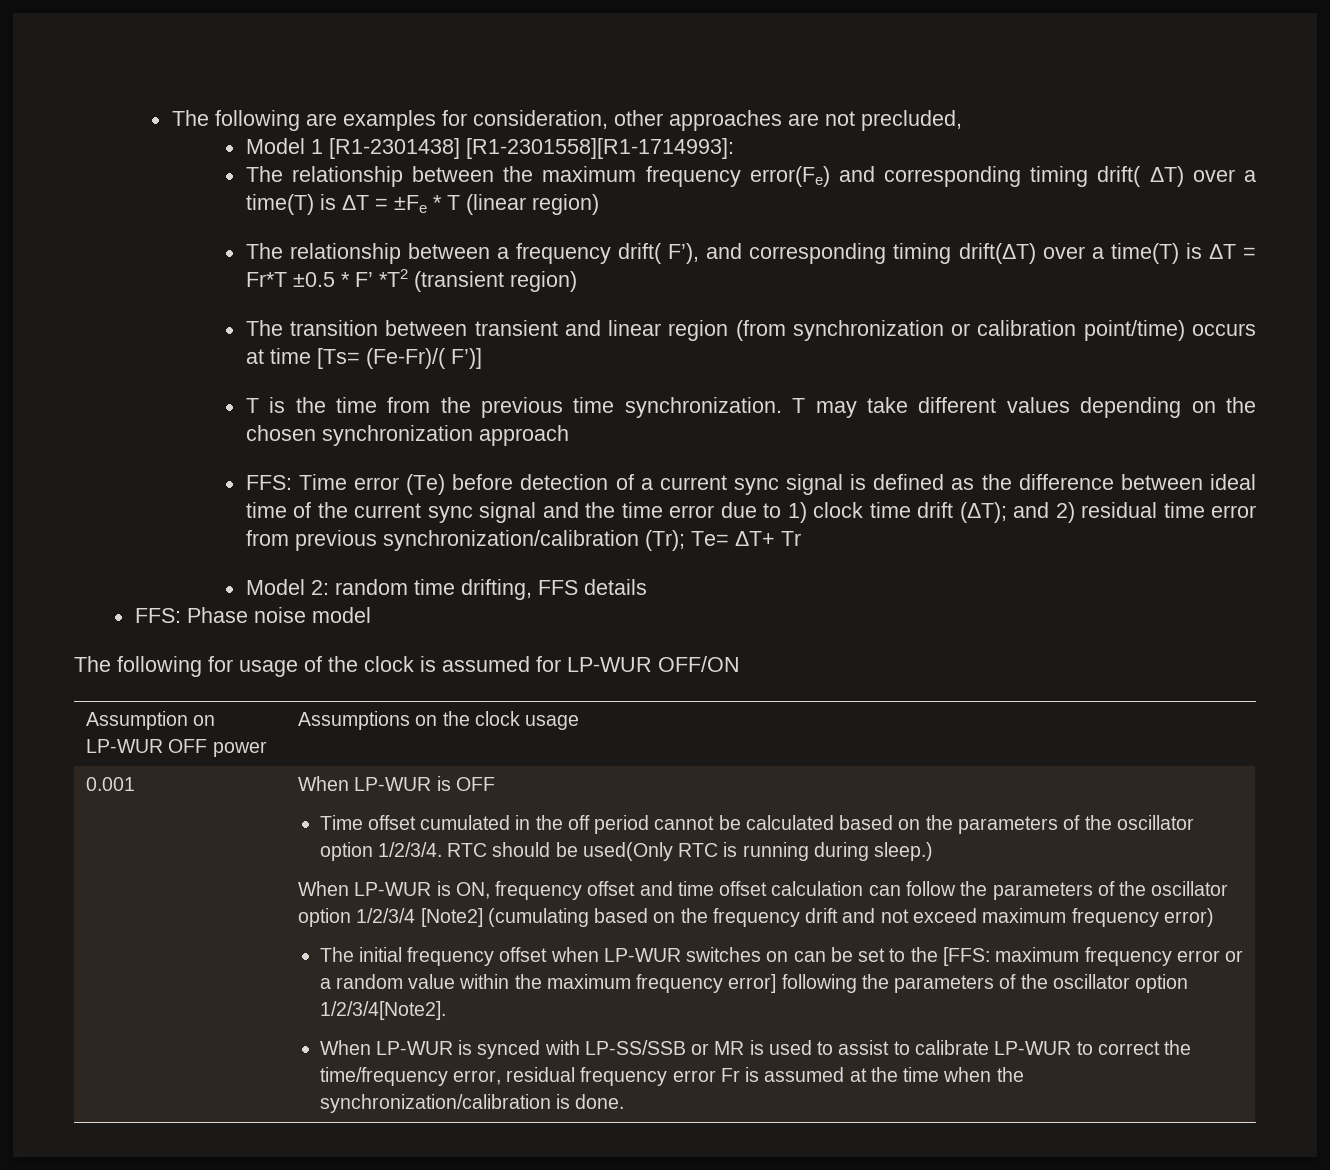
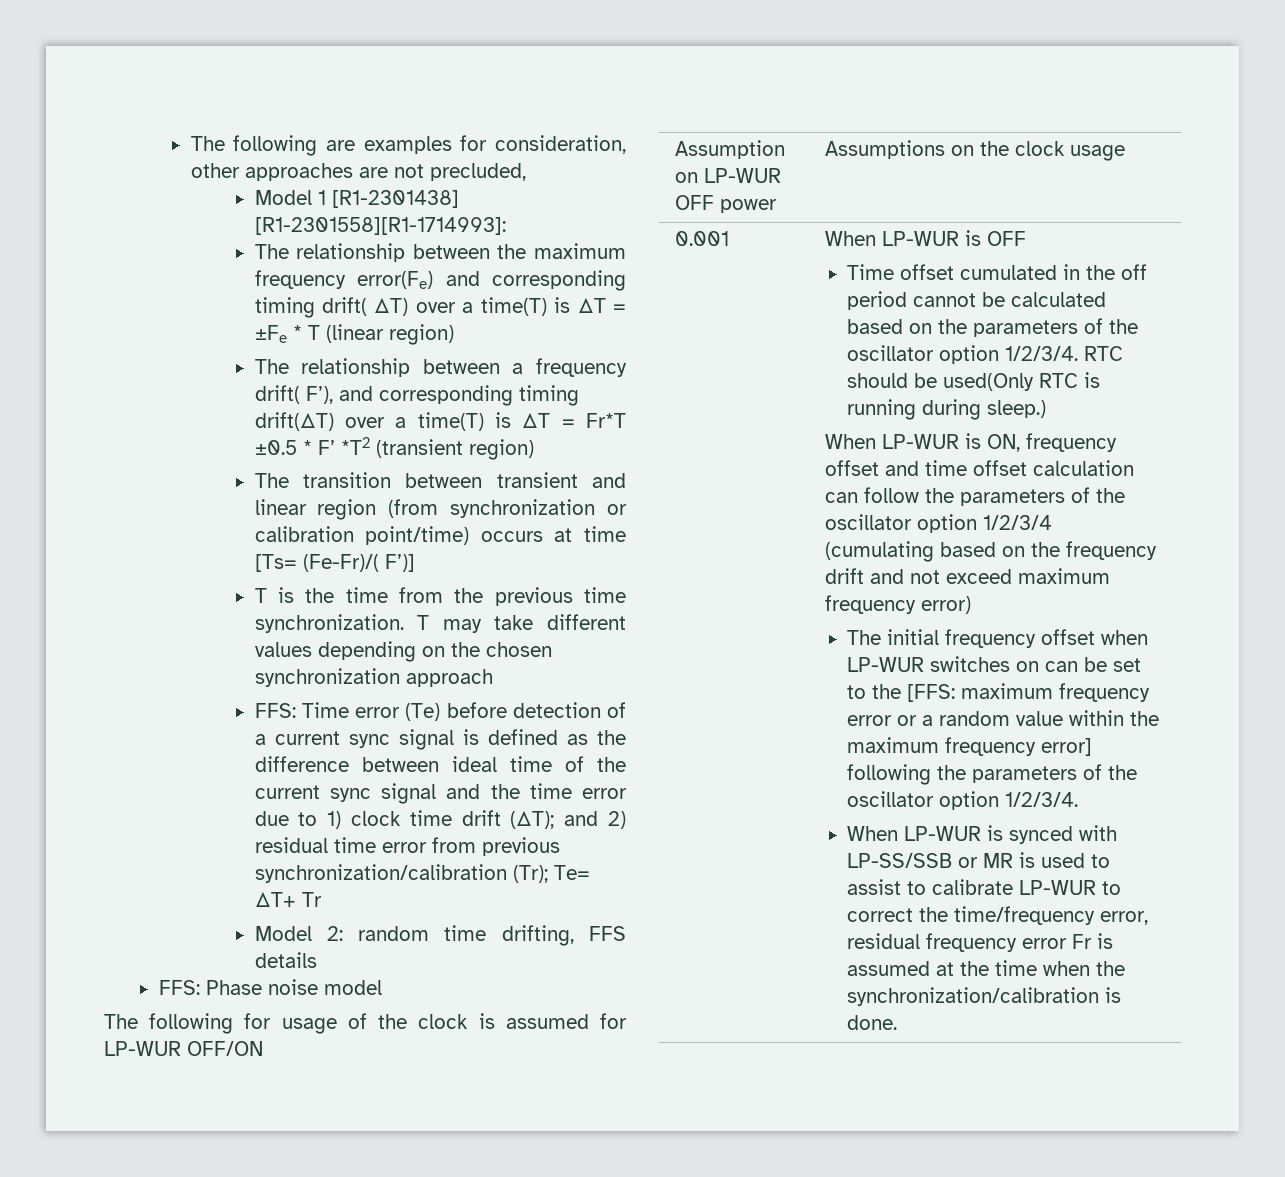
[420,908,483,927] [Note2] -> (1052, 522) none
[319,1001,446,1020] 1/2/3/4[Note2]. -> [1005,792,1079,807] 1/2/3/4.

